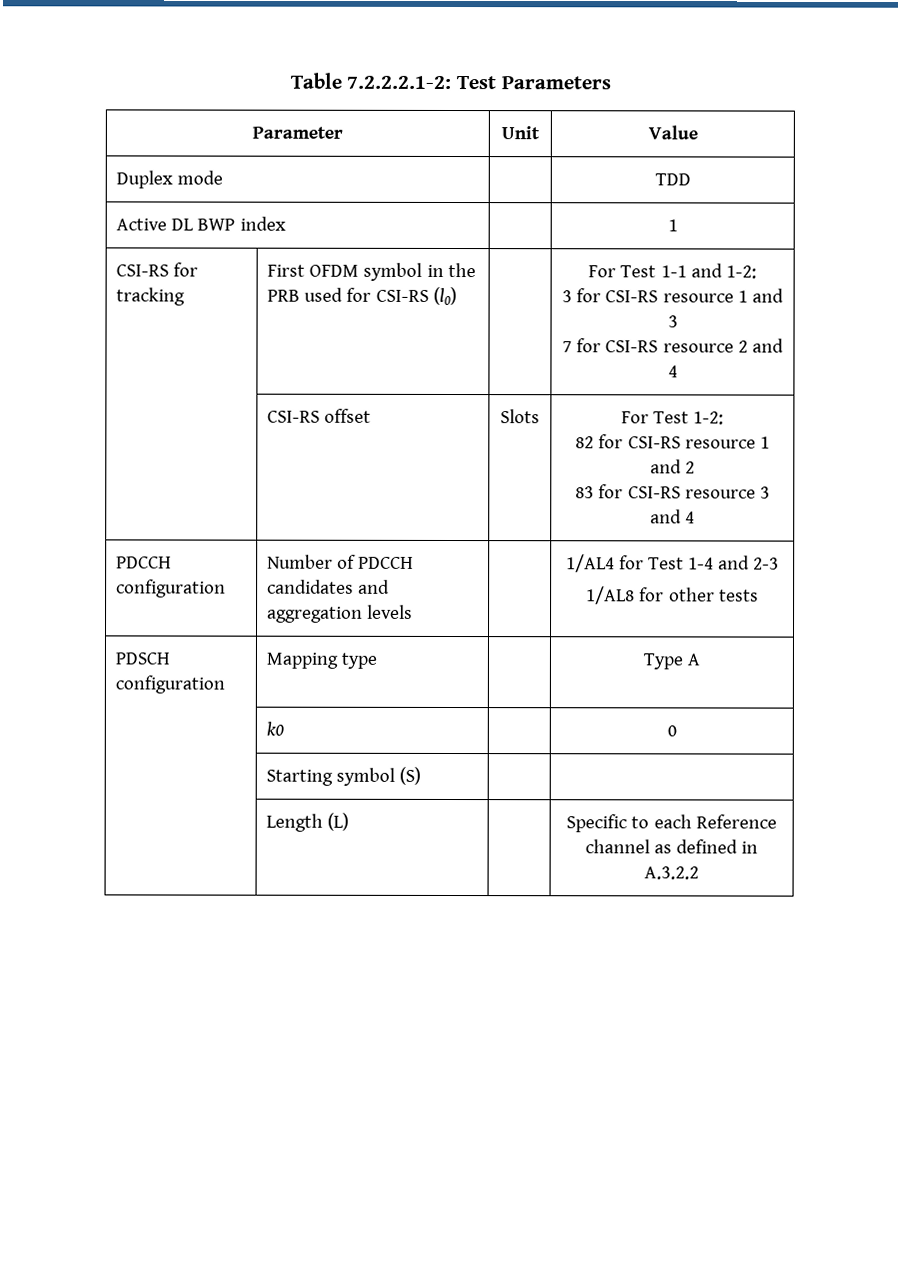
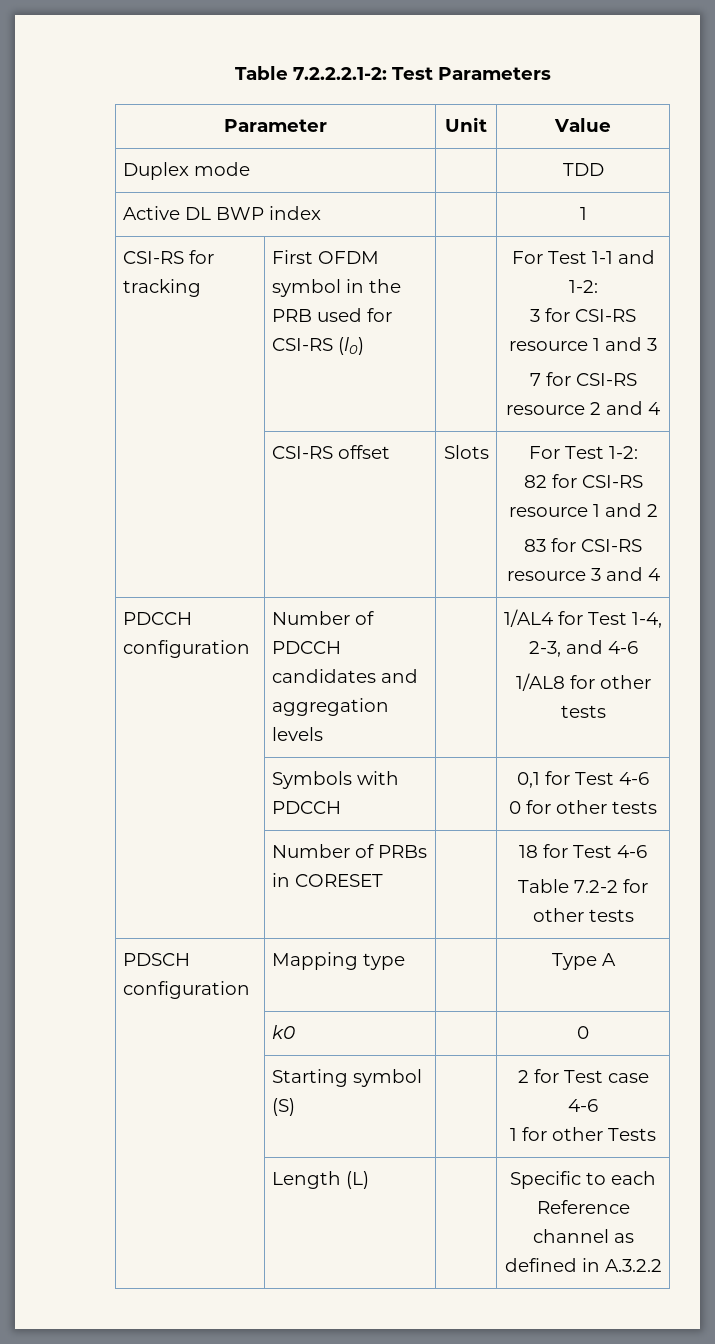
[688,555,780,570] 1-4 and 2-3 -> [632,612,662,628] [528,640,638,657] 1-4, 2-3, and 4-6
(759, 595) none -> [271,771,399,789] [271,801,341,814] [517,771,649,788] [509,800,657,814] [271,844,427,858] [271,873,383,887] [519,844,647,858] [518,879,648,893] [532,908,634,922] // | Symbols with PDCCH | | 0,1 for Test 4-6 // 0 for other tests // | Number of PRBs in CORESET | | 18 for Test 4-6 // Table 7.2-2 for other tests
(422, 775) none -> [517,1069,649,1083] [568,1099,598,1112] [510,1127,656,1141] 2 for Test case 4-6 // 1 for other Tests

